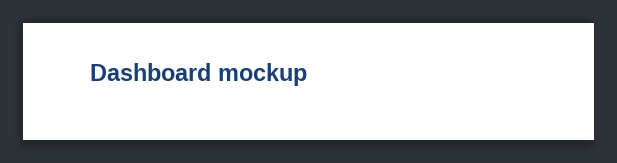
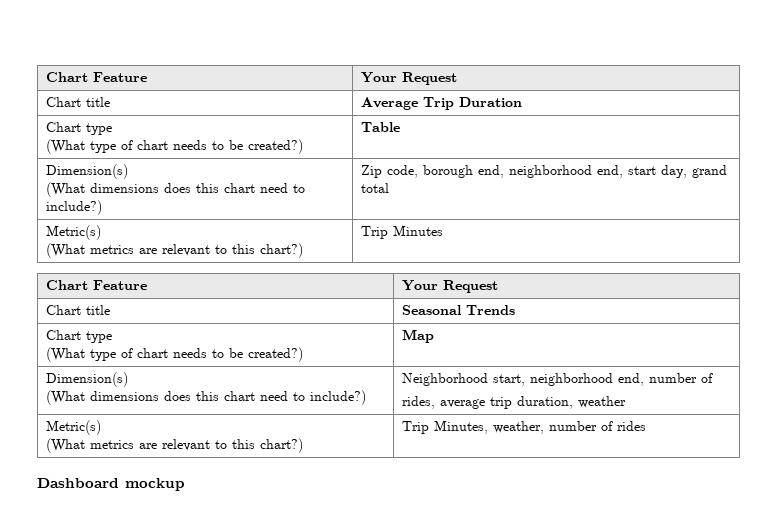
(90, 72) none -> [46,72,148,82] [361,72,458,85] [46,97,111,107] [361,97,523,110] [46,122,113,135] [46,139,304,154] [361,122,401,132] [46,164,129,179] [46,182,306,197] [46,200,103,215] [361,165,728,178] [361,183,390,193] [46,225,102,240] [46,243,304,258] [361,225,444,239] [46,280,148,290] [402,280,499,293] [46,305,111,315] [402,305,516,315] [46,330,113,343] [46,347,304,362] [402,329,435,343] [46,372,129,387] [46,390,367,405] [402,373,714,386] [402,396,627,409] [46,420,102,435] [46,438,304,453] [402,420,647,434] Chart Feature | Your Request // Chart title | Average Trip Duration // Chart type // (What type of chart needs to be created?) | Table // Dimension(s) // (What dimensions does this chart need to include?) | Zip code, borough end, neighborhood end, start day, grand total // Metric(s) // (What metrics are relevant to this chart?) | Trip Minutes // Chart Feature | Your Request // Chart title | Seasonal Trends // Chart type // (What type of chart needs to be created?) | Map // Dimension(s) // (What dimensions does this chart need to include?) | Neighborhood start, neighborhood end, number of // rides, average trip duration, weather // Metric(s) // (What metrics are relevant to this chart?) | Trip Minutes, weather, number of rides //

